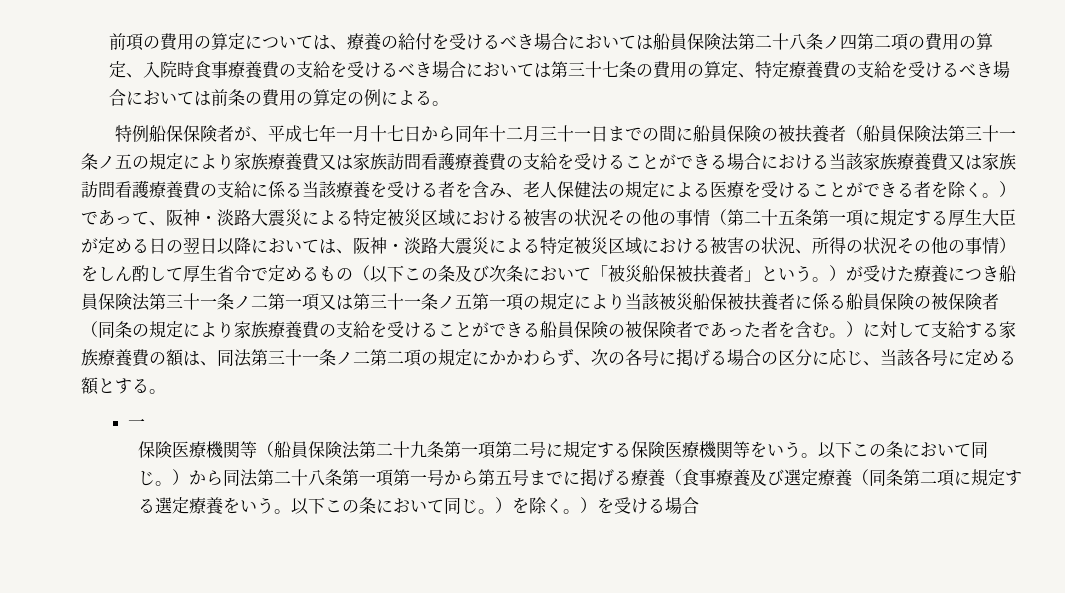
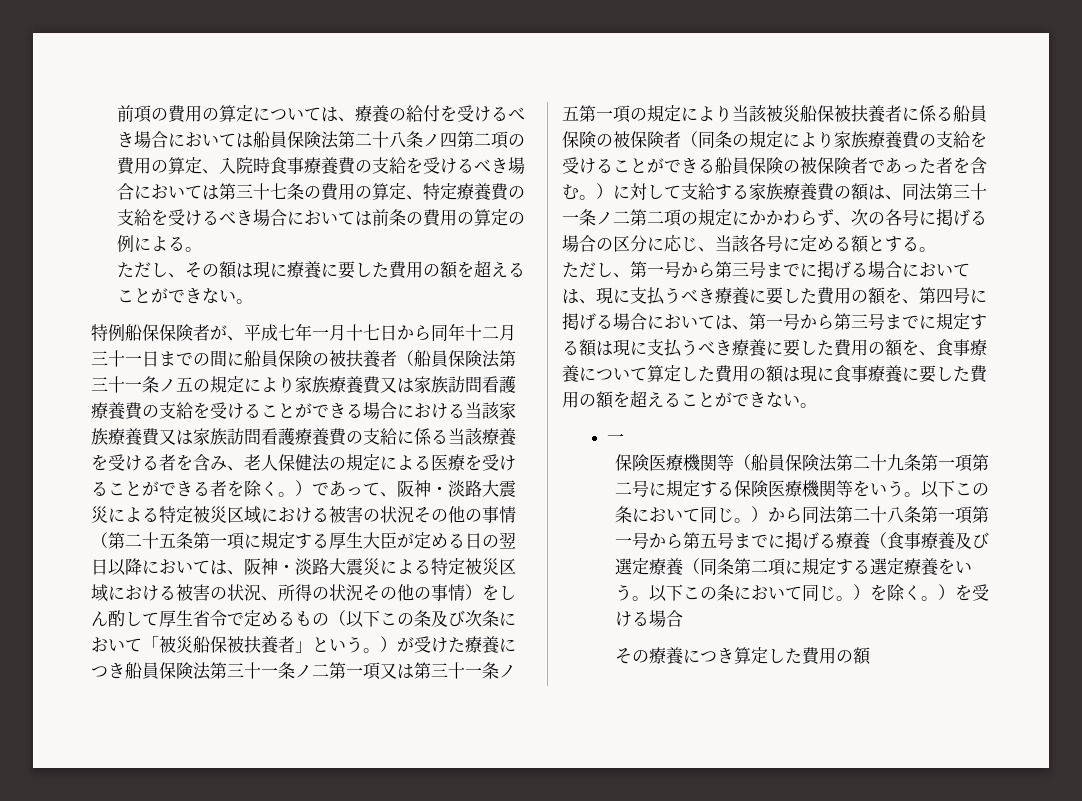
(450, 103) none -> [117,260,526,279] [117,288,254,304] // ただし、その額は現に療養に要した費用の額を超えることができない。
(166, 391) none -> [562,260,970,278] [562,287,987,305] [562,312,987,330] [562,339,987,357] [562,365,988,383] [562,390,817,409] // ただし、第一号から第三号までに掲げる場合においては、現に支払うべき療養に要した費用の額を、第四号に掲げる場合においては、第一号から第三号までに規定する額は現に支払うべき療養に要した費用の額を、食事療養について算定した費用の額は現に食事療養に要した費用の額を超えることができない。
(699, 505) none -> [614,647,871,665] // その療養につき算定した費用の額

